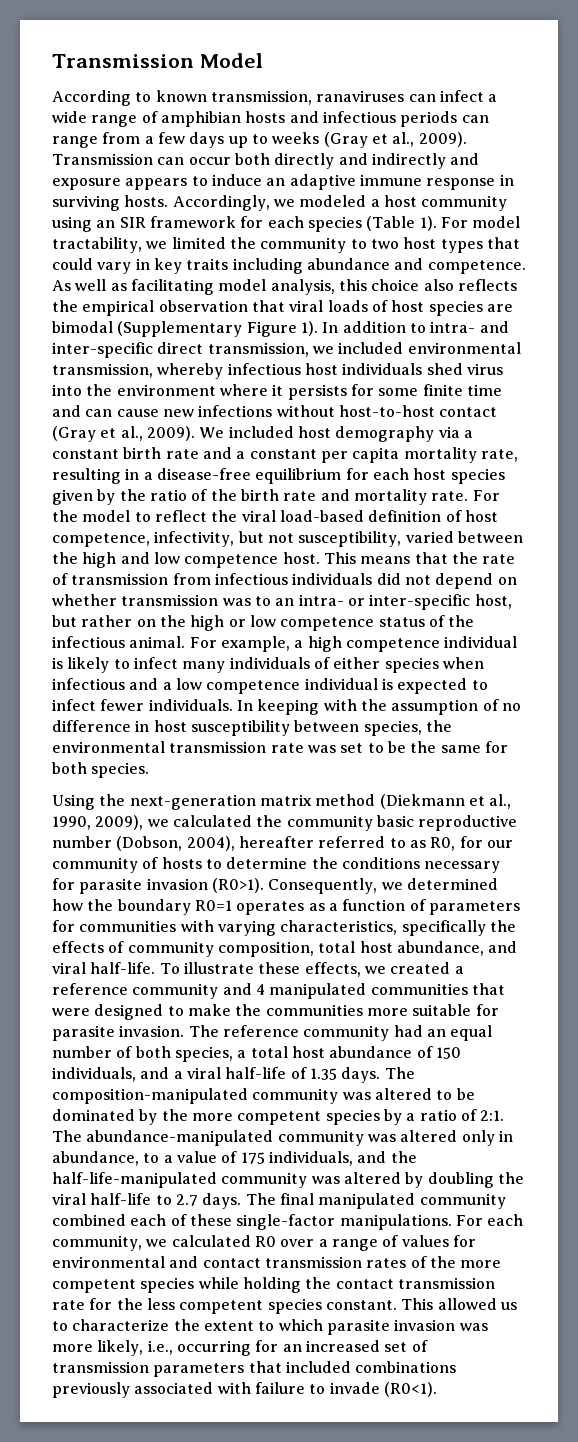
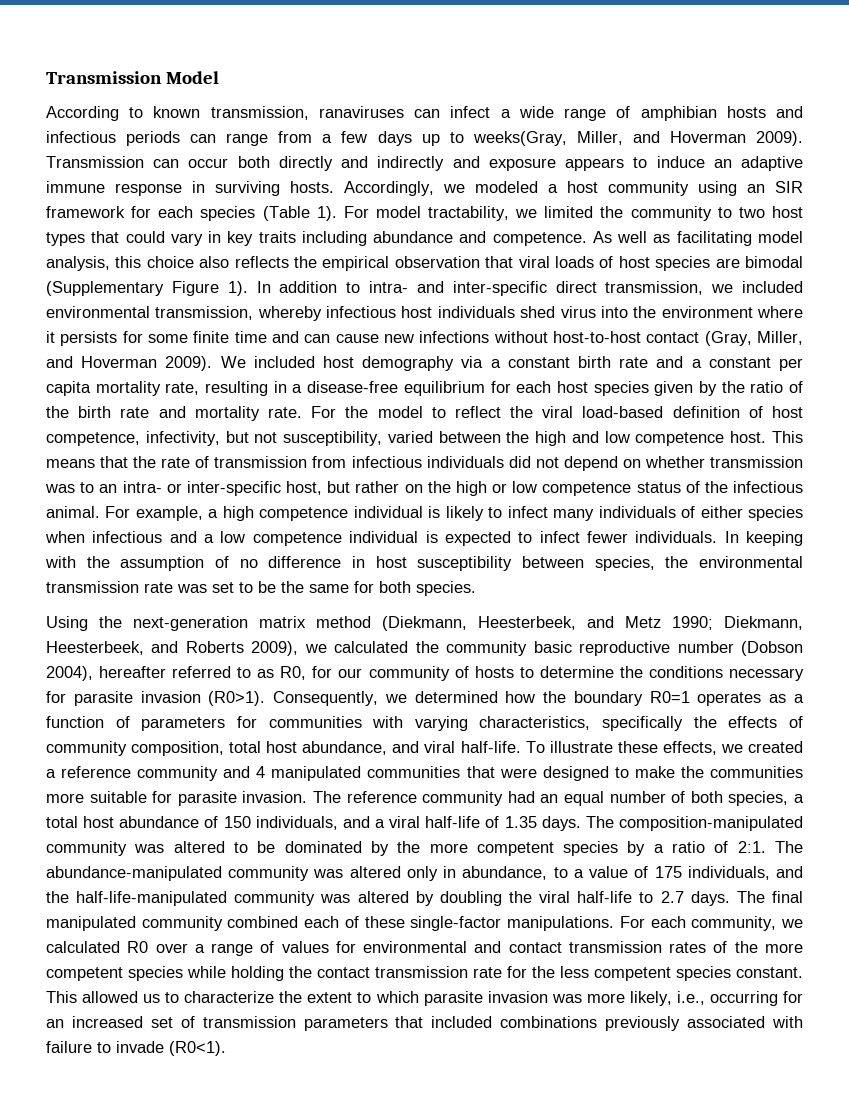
[272,132,415,148] weeks (Gray et al., -> [472,131,746,146] weeks(Gray, Miller, and Hoverman
[52,426,143,442] (Gray et al., -> [704,331,804,346] [46,356,158,368] (Gray, Miller, and Hoverman
[379,794,512,809] [52,816,91,830] (Diekmann et al., 1990, -> [382,616,803,631] [46,641,244,655] (Diekmann, Heesterbeek, and Metz 1990; Diekmann, Heesterbeek, and Roberts
[116,836,183,851] (Dobson, -> [741,641,803,656] (Dobson

